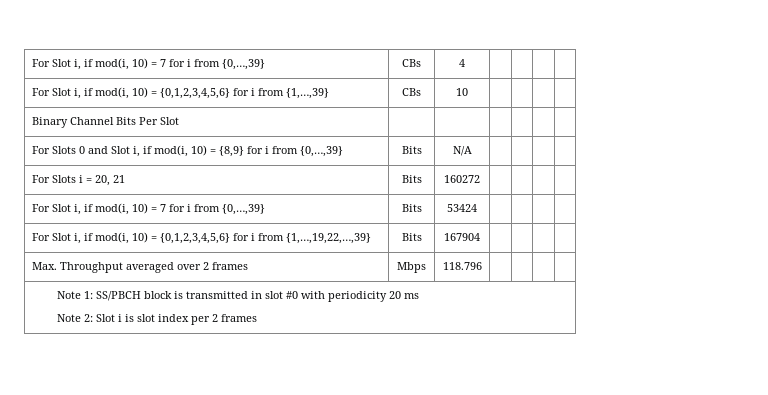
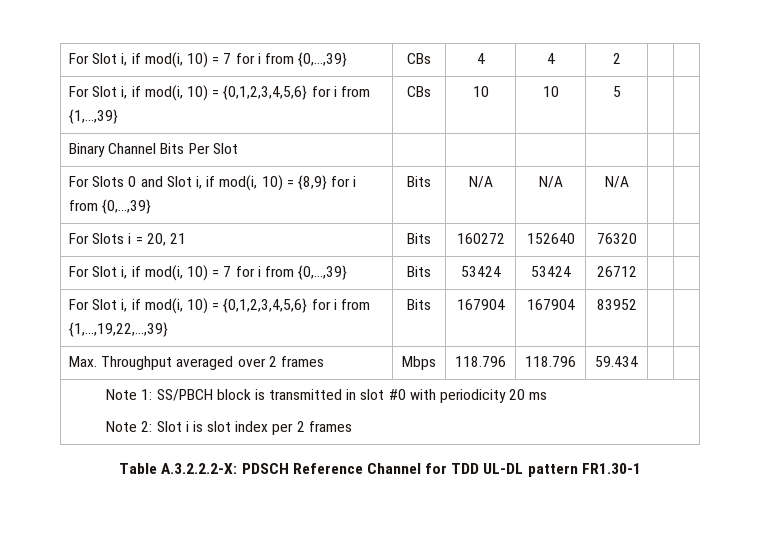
(465, 63) | -> [546,53,555,64] [612,53,621,64] 4 | 2
(468, 92) | -> [542,86,559,97] [612,86,621,97] 10 | 5
(472, 151) | -> [538,176,563,188] [604,176,629,188] N/A | N/A
(480, 179) | -> [526,233,575,244] [596,233,637,244] 152640 | 76320
(477, 208) | -> [530,266,571,277] [596,266,637,277] 53424 | 26712
(480, 237) | -> [526,299,575,310] [596,299,637,310] 167904 | 83952
(482, 266) | -> [525,356,576,367] [595,356,638,367] 118.796 | 59.434
(257, 318) none -> [119,463,641,477] // Table A.3.2.2.2-X: PDSCH Reference Channel for TDD UL-DL pattern FR1.30-1

